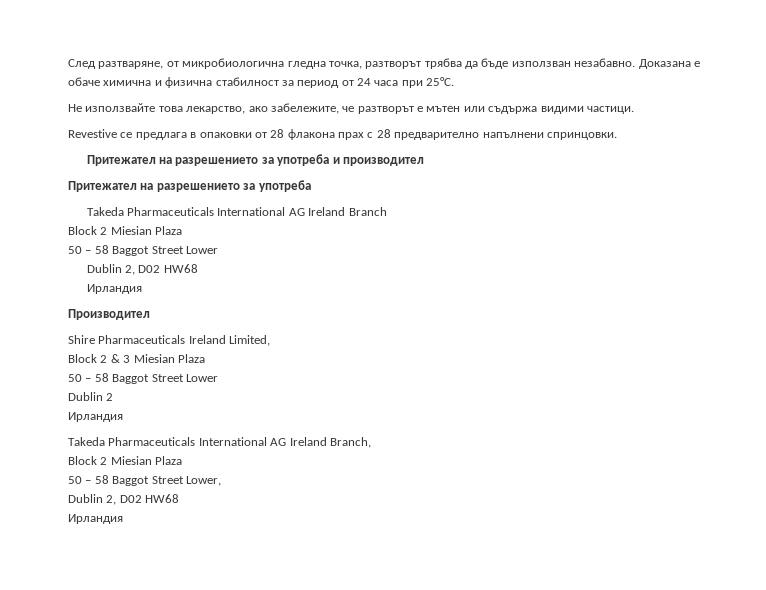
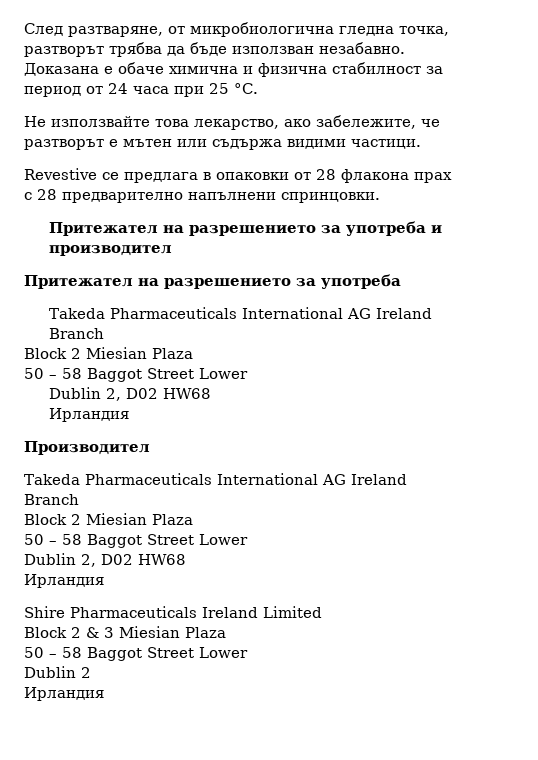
[426,77,455,86] 25°C. -> [209,83,258,94] 25 °C.
(150, 314) none -> [24,473,407,485] [24,494,79,505] [24,513,193,525] [24,534,248,548] [24,553,186,567] [24,574,104,588] // Takeda Pharmaceuticals International AG Ireland Branch // Block 2 Miesian Plaza // 50 – 58 Baggot Street Lower // Dublin 2, D02 HW68 // Ирландия
[229,335,271,346] Limited, -> [263,606,322,618] Limited
[68,437,371,448] [68,456,183,465] [68,475,221,486] [68,494,180,505] [68,514,123,524] // Takeda Pharmaceuticals International AG Ireland Branch, // Block 2 Miesian Plaza // 50 – 58 Baggot Street Lower, // Dublin 2, D02 HW68 // Ирландия -> (104, 694) none

